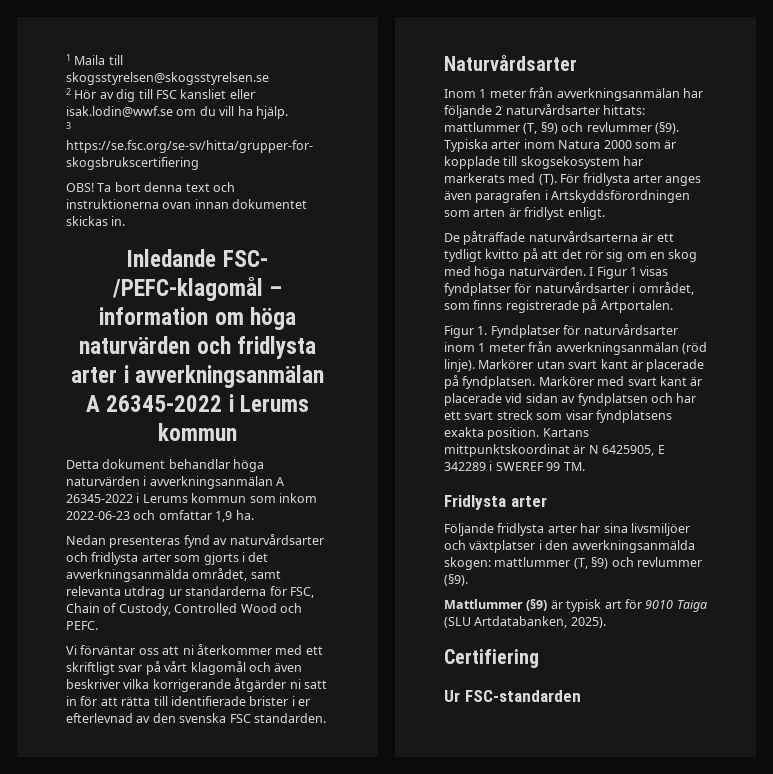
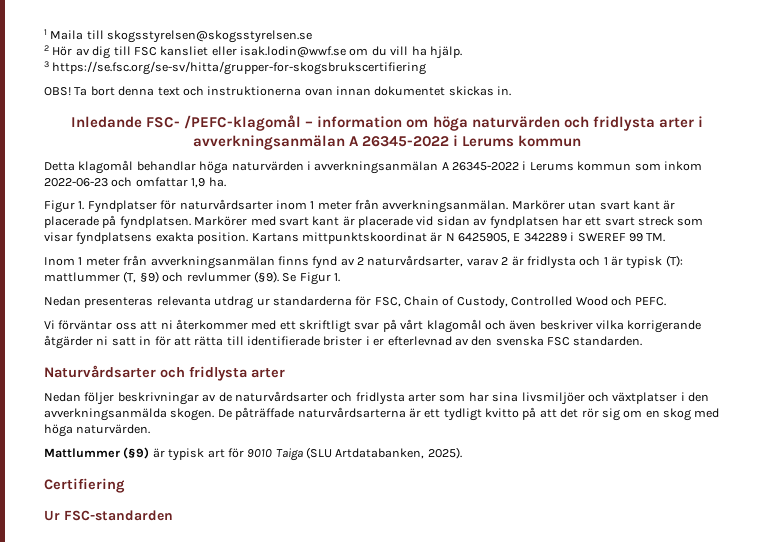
[102,459,166,469] dokument -> [78,160,134,174] klagomål
[66,534,324,548] [66,552,269,565] [66,568,281,582] Nedan presenteras fynd av naturvårdsarter och fridlysta arter som gjorts i det avverkningsanmälda området, samt -> [44,199,676,213] [44,215,704,229] [44,232,666,245] [44,255,683,269] [44,271,340,285] [44,296,154,308] Figur 1. Fyndplatser för naturvårdsarter inom 1 meter från avverkningsanmälan. Markörer utan svart kant är placerade på fyndplatsen. Markörer med svart kant är placerade vid sidan av fyndplatsen har ett svart streck som visar fyndplatsens exakta position. Kartans mittpunktskoordinat är N 6425905, E 342289 i SWEREF 99 TM. // Inom 1 meter från avverkningsanmälan finns fynd av 2 naturvårdsarter, varav 2 är fridlysta och 1 är typisk (T): mattlummer (T, §9) och revlummer (§9). Se Figur 1. // Nedan presenteras
[444,87,703,101] [444,104,646,118] [444,122,679,134] [444,139,677,152] [444,156,644,169] [444,173,702,186] [444,190,691,203] [444,207,605,220] // Inom 1 meter från avverkningsanmälan har följande 2 naturvårdsarter hittats: mattlummer (T, §9) och revlummer (§9). Typiska arter inom Natura 2000 som är kopplade till skogsekosystem har markerats med (T). För fridlysta arter anges även paragrafen i Artskyddsförordningen som arten är fridlyst enligt. // -> [160,366,285,381] [44,391,709,405] [44,408,215,421] och fridlysta arter // Nedan följer beskrivningar av de naturvårdsarter och fridlysta arter som har sina livsmiljöer och växtplatser i den avverkningsanmälda skogen.
[589,266,669,279] [444,282,694,296] [444,299,673,313] [444,324,678,338] [444,341,707,355] [444,359,705,372] [444,375,703,389] [444,393,697,406] [444,410,672,423] [444,427,589,440] [444,444,665,457] [444,461,585,471] [444,495,547,510] [444,523,690,536] [444,540,695,553] [444,557,702,570] [444,574,468,586] I Figur 1 visas fyndplatser för naturvårdsarter i området, som finns registrerade på Artportalen. // Figur 1. Fyndplatser för naturvårdsarter inom 1 meter från avverkningsanmälan (röd linje). Markörer utan svart kant är placerade på fyndplatsen. Markörer med svart kant är placerade vid sidan av fyndplatsen och har ett svart streck som visar fyndplatsens exakta position. Kartans mittpunktskoordinat är N 6425905, E 342289 i SWEREF 99 TM. // Fridlysta arter // Följande fridlysta arter har sina livsmiljöer och växtplatser i den avverkningsanmälda skogen: mattlummer (T, §9) och revlummer (§9). -> (151, 429) none

